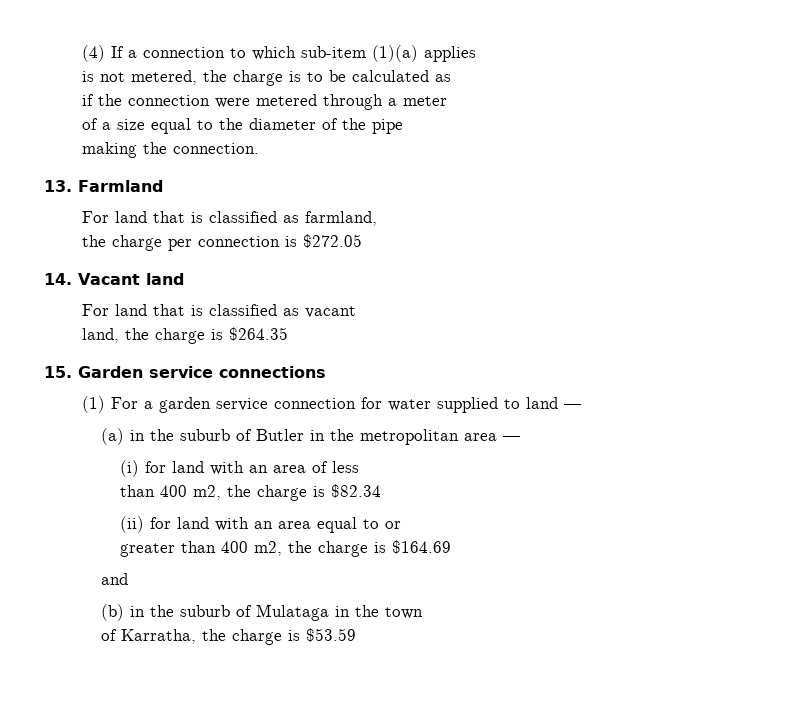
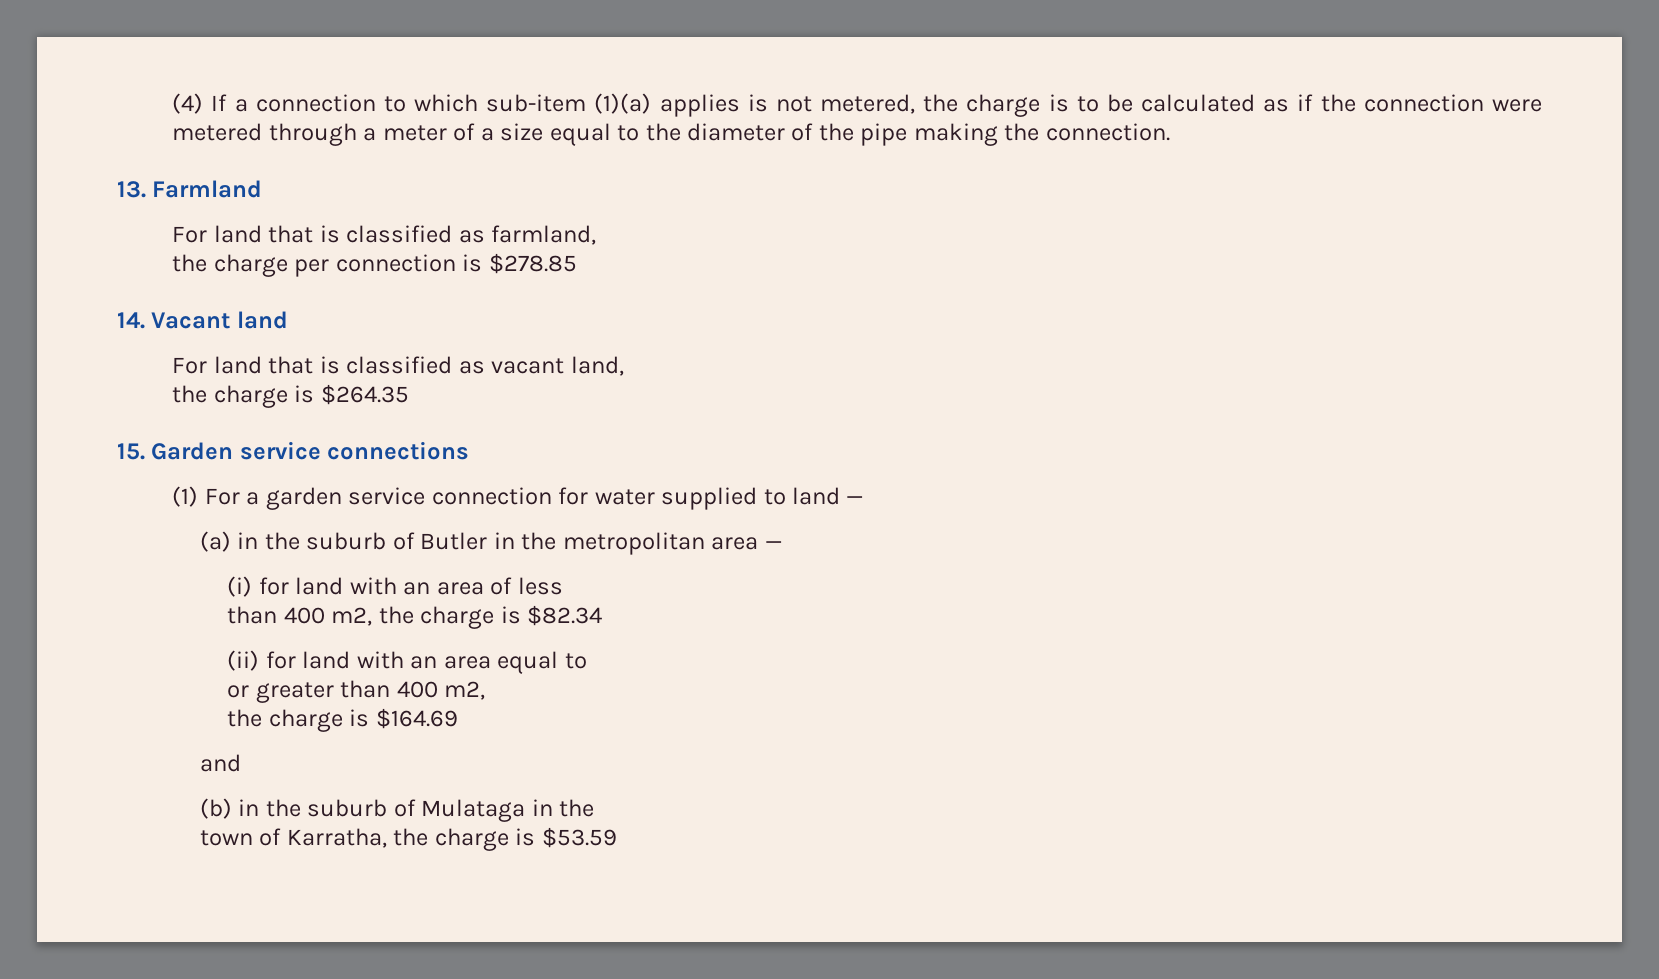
(477, 54) // -> (740, 105) none
(452, 78) // -> (1290, 105) none
(448, 101) // -> (447, 133) none
(404, 126) // -> (908, 134) none
[303,234,363,248] $272.05 -> [488,253,577,274] $278.85
[82,328,120,343] // land, -> [570,356,624,376] land, //
(380, 524) none -> (587, 661) //
(402, 525) // -> (250, 691) none
(283, 548) none -> (486, 690) //
(380, 611) none -> (595, 808) //
(424, 613) // -> (253, 838) none

